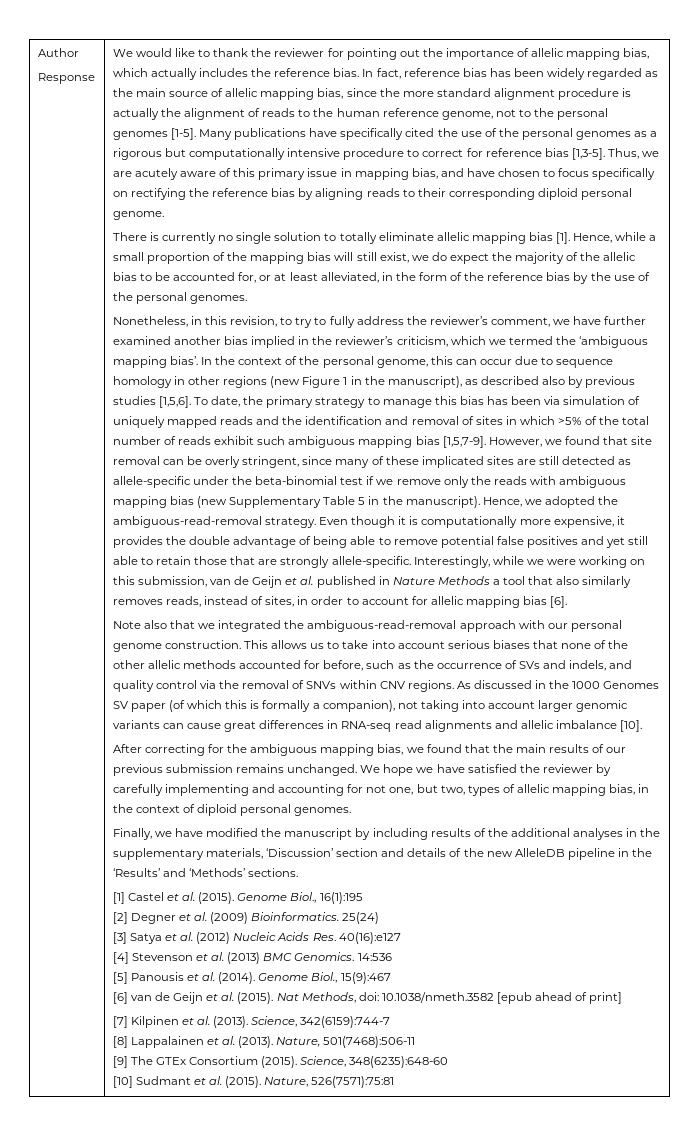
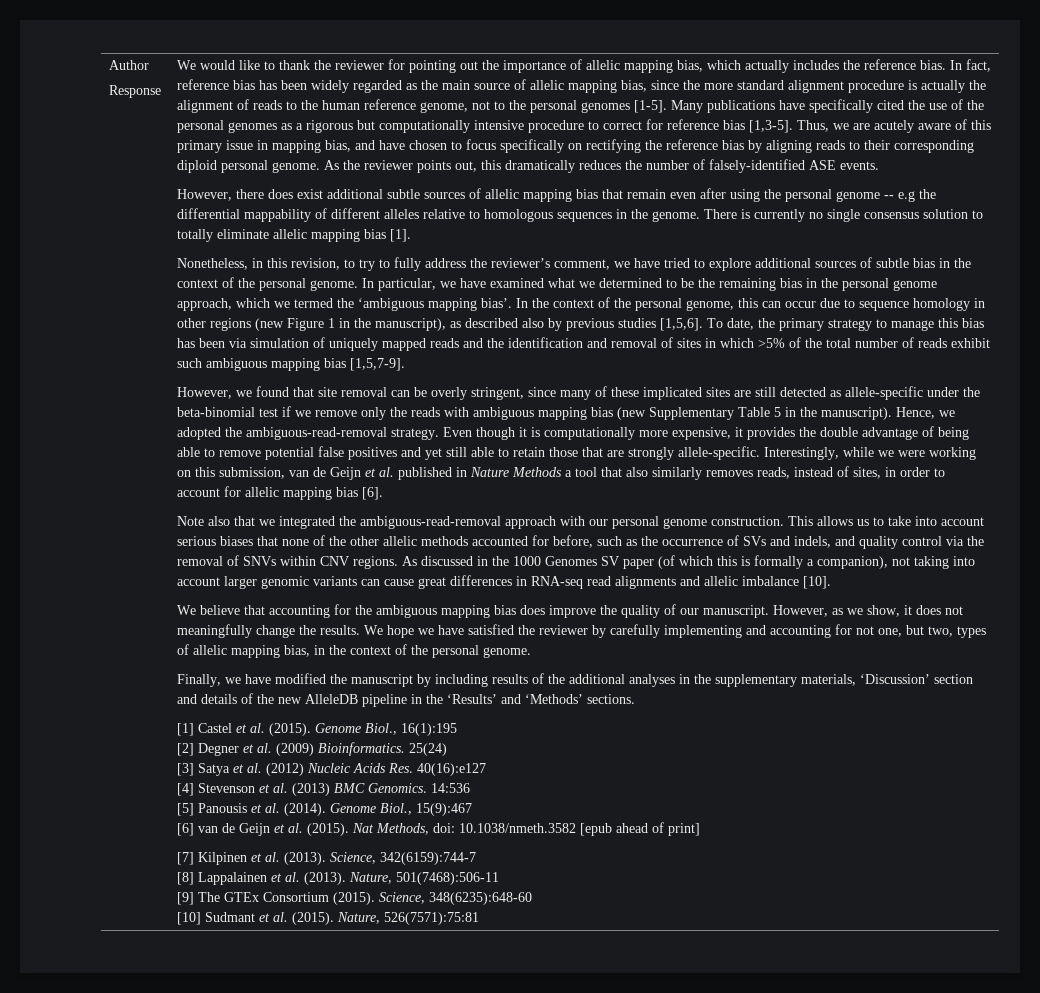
(164, 215) // -> [323,159,879,173] [176,188,936,202] [176,208,700,222] As the reviewer points out, this dramatically reduces the number of falsely-identified ASE events. // However, there does exist additional subtle sources of allelic mapping bias that remain even after using the personal genome -- e.g the differential mappability of different alleles relative to homologous sequences in the genome.
(272, 238) none -> [863,212,919,219] consensus
[573,232,657,243] [112,252,637,264] [112,272,650,284] [112,292,247,304] Hence, while a small proportion of the mapping bias will still exist, we do expect the majority of the allelic bias to be accounted for, or at least alleviated, in the form of the reference bias by the use of the personal genomes. -> (411, 235) none
[604,316,647,325] [112,336,448,348] further examined another bias implied in the reviewer’s criticism, -> [663,257,971,271] [176,277,937,291] [176,298,232,311] tried to explore additional sources of subtle bias in the context of the personal genome. In particular, we have examined what we determined to be the remaining bias in the personal genome approach,
(486, 442) none -> (405, 364) //
[112,744,627,756] [112,764,358,776] After correcting for the ambiguous mapping bias, we found that the main results of our previous submission remains unchanged. -> [176,604,963,618] [176,624,360,638] We believe that accounting for the ambiguous mapping bias does improve the quality of our manuscript. However, as we show, it does not meaningfully change the results.
[197,804,352,816] diploid personal genomes. -> [410,645,531,658] the personal genome.

